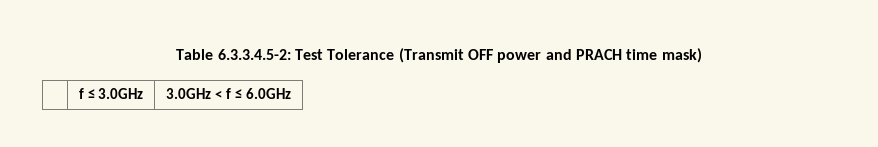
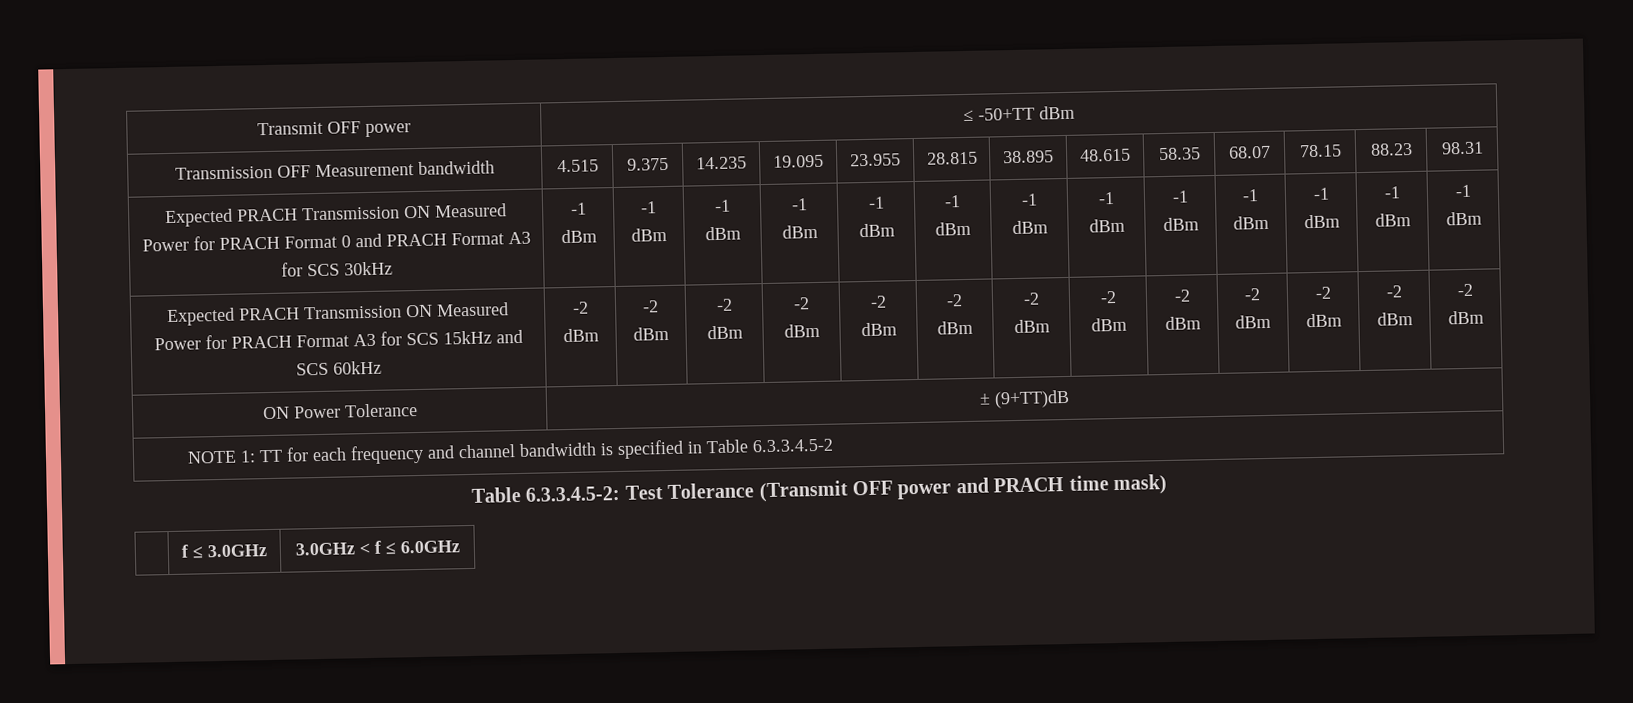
(176, 54) none -> [257,121,411,138] [963,105,1075,122] [175,160,496,180] [556,159,599,173] [627,157,669,171] [696,156,747,170] [773,154,824,168] [850,153,901,167] [926,151,978,165] [1003,150,1054,164] [1080,148,1131,162] [1157,147,1201,161] [1228,145,1271,159] [1298,144,1342,158] [1369,143,1413,156] [1440,141,1484,155] [165,203,508,228] [141,231,531,252] [281,261,393,277] [569,202,587,215] [560,229,597,244] [640,201,657,214] [631,227,667,242] [713,199,731,213] [704,226,741,241] [790,198,808,211] [781,224,818,239] [867,196,885,209] [858,223,895,238] [944,195,961,208] [935,221,971,236] [1020,193,1038,206] [1011,220,1048,235] [1097,191,1115,205] [1088,218,1125,233] [1171,190,1189,203] [1162,217,1199,232] [1242,189,1259,202] [1233,215,1269,230] [1312,187,1330,201] [1303,214,1340,229] [1383,186,1401,199] [1374,213,1411,227] [1454,184,1472,198] [1445,211,1482,226] [167,302,510,327] [153,329,523,351] [296,360,382,376] [571,301,589,314] [562,328,599,343] [642,300,659,313] [633,326,669,341] [715,298,733,312] [706,325,743,340] [792,297,810,310] [783,323,820,338] [869,295,887,308] [860,322,897,337] [946,294,963,307] [937,320,973,335] [1022,292,1040,305] [1013,319,1050,334] [1099,290,1117,304] [1090,317,1127,332] [1173,289,1191,302] [1164,316,1201,331] [1244,288,1261,301] [1235,314,1271,329] [1314,286,1332,299] [1305,313,1342,328] [1385,285,1403,298] [1376,312,1413,326] [1456,283,1474,297] [1447,310,1484,325] [262,403,418,420] [979,389,1070,409] [186,438,833,465] Transmit OFF power | ≤ -50+TT dBm // Transmission OFF Measurement bandwidth | 4.515 | 9.375 | 14.235 | 19.095 | 23.955 | 28.815 | 38.895 | 48.615 | 58.35 | 68.07 | 78.15 | 88.23 | 98.31 // Expected PRACH Transmission ON Measured Power for PRACH Format 0 and PRACH Format A3 for SCS 30kHz | -1 dBm | -1 dBm | -1 dBm | -1 dBm | -1 dBm | -1 dBm | -1 dBm | -1 dBm | -1 dBm | -1 dBm | -1 dBm | -1 dBm | -1 dBm // Expected PRACH Transmission ON Measured Power for PRACH Format A3 for SCS 15kHz and SCS 60kHz | -2 dBm | -2 dBm | -2 dBm | -2 dBm | -2 dBm | -2 dBm | -2 dBm | -2 dBm | -2 dBm | -2 dBm | -2 dBm | -2 dBm | -2 dBm // ON Power Tolerance | ± (9+TT)dB // NOTE 1: TT for each frequency and channel bandwidth is specified in Table 6.3.3.4.5-2 //

